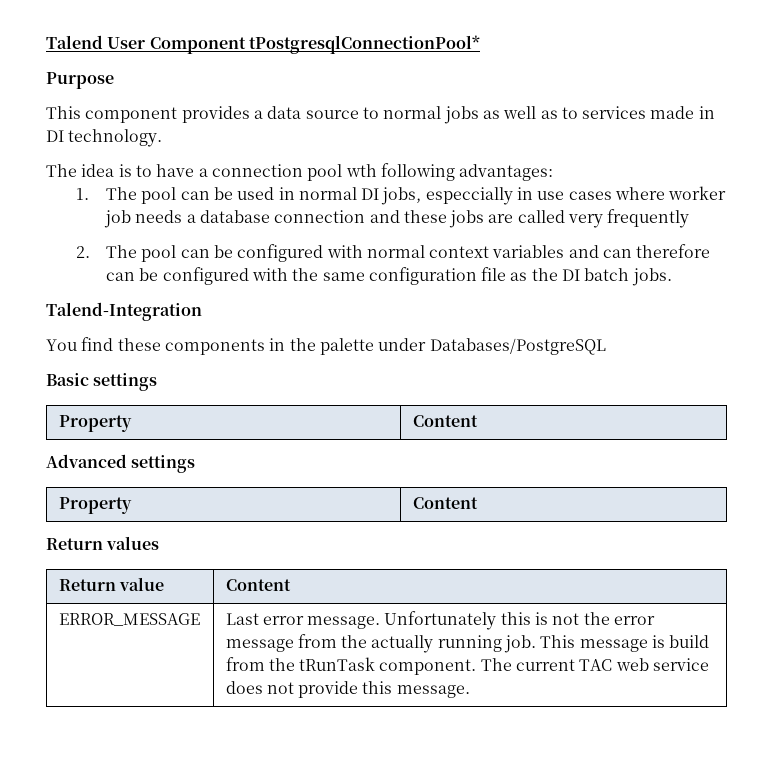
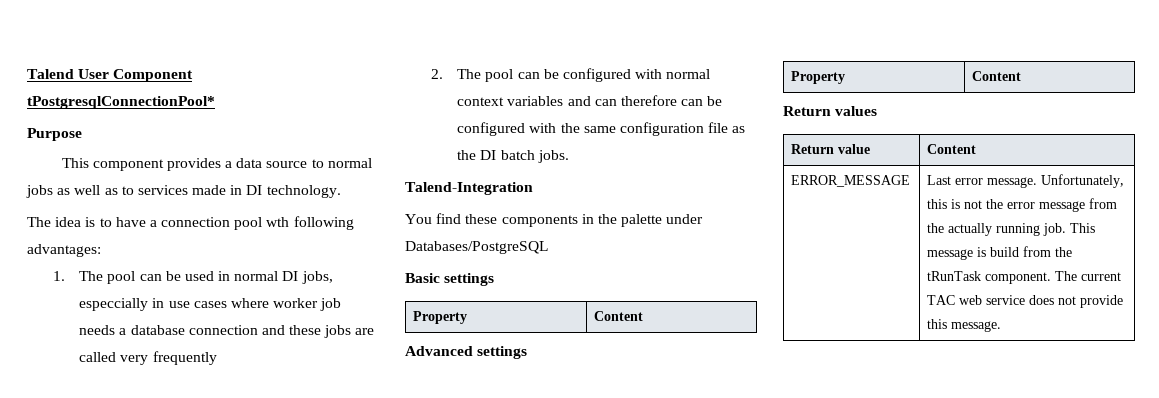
[384,611,497,630] Unfortunately -> [1041,174,1125,188] Unfortunately,

